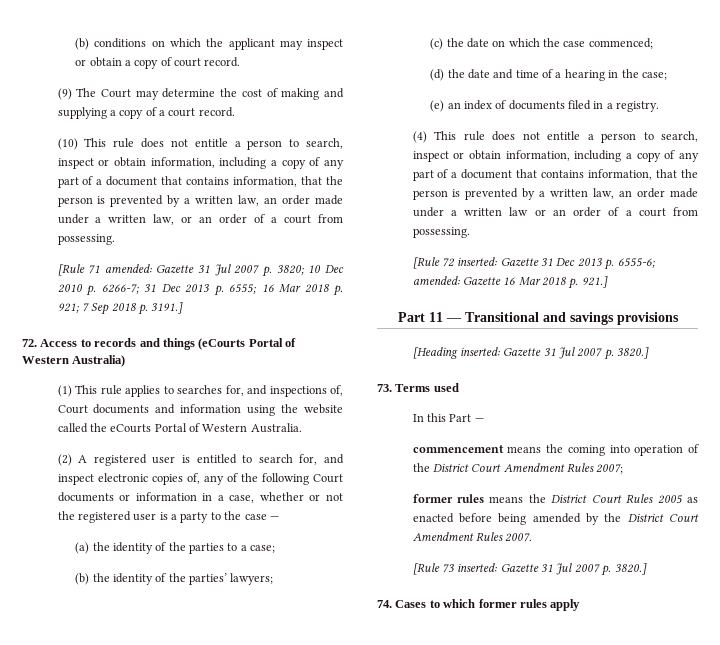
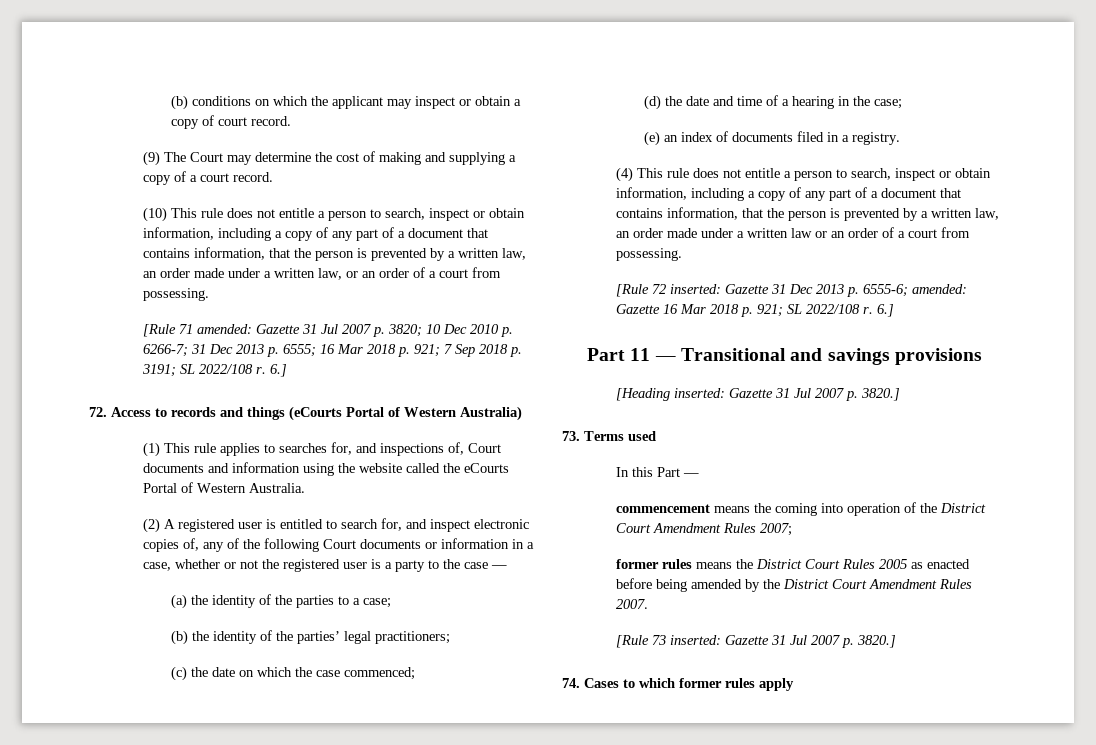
[151,302,184,314] 3191.] -> [142,364,288,377] 3191; SL 2022/108 r. 6.]
[230,573,274,585] lawyers; -> [343,631,450,644] legal practitioners;
[581,276,608,288] 921.] -> [757,304,895,317] 921; SL 2022/108 r. 6.]

